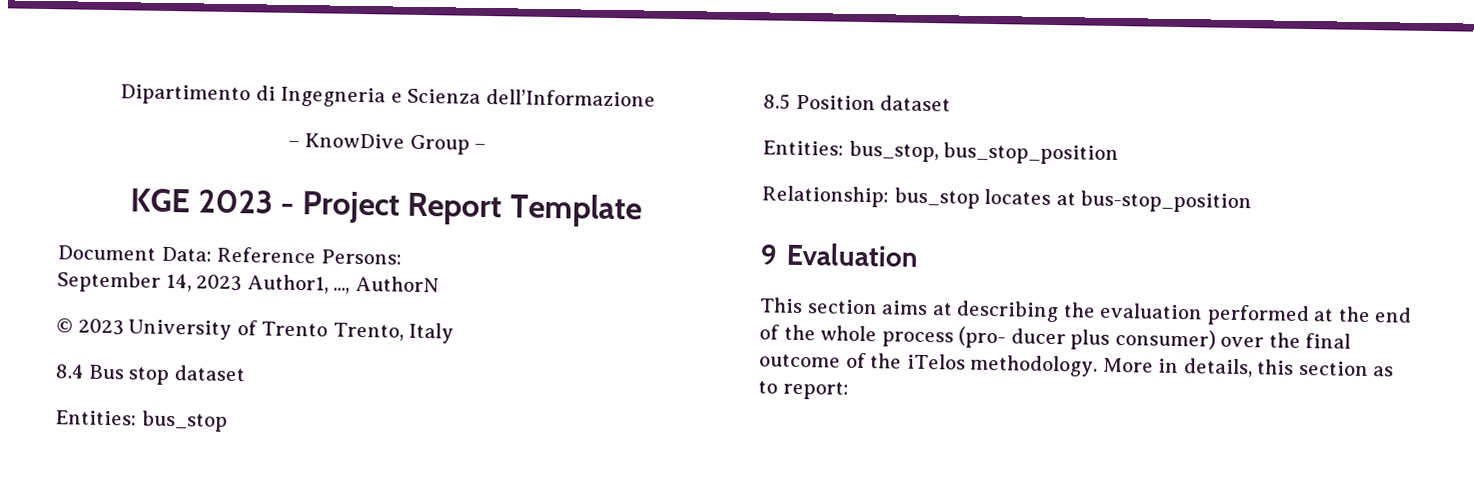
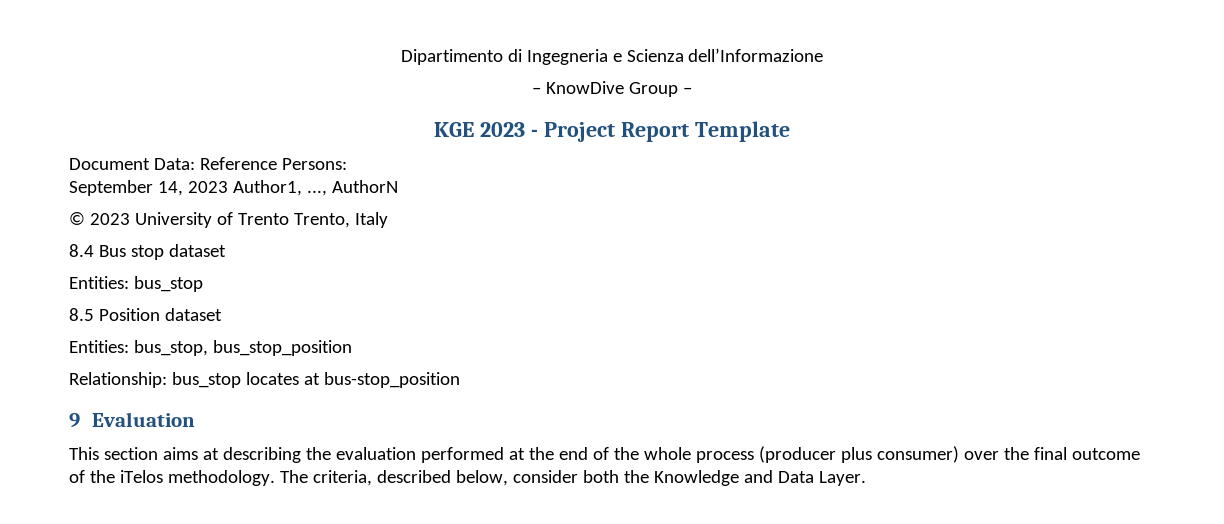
[958,326,1066,349] (pro- ducer -> [758,446,836,463] (producer
[1102,357,1395,378] [758,380,849,400] More in details, this section as to report: -> [279,470,866,486] The criteria, described below, consider both the Knowledge and Data Layer.

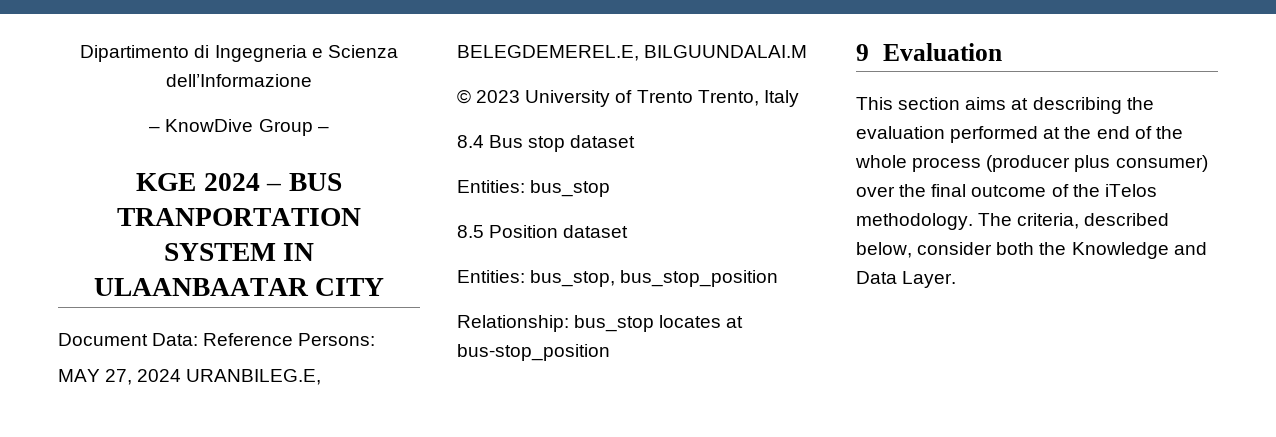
[480,121,790,142] [69,157,347,170] [69,180,398,196] 2023 - Project Report Template // Document Data: Reference Persons: // September 14, 2023 Author1, ..., AuthorN -> [203,173,342,191] [117,208,361,226] [163,243,315,261] [93,278,385,296] [58,333,376,346] [58,369,322,385] [457,45,808,61] 2024 – BUS TRANPORTATION SYSTEM IN ULAANBAATAR CITY // Document Data: Reference Persons: // MAY 27, 2024 URANBILEG.E, BELEGDEMEREL.E, BILGUUNDALAI.M

